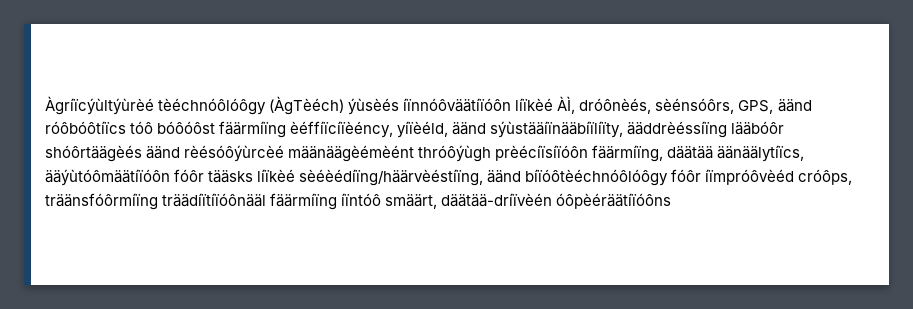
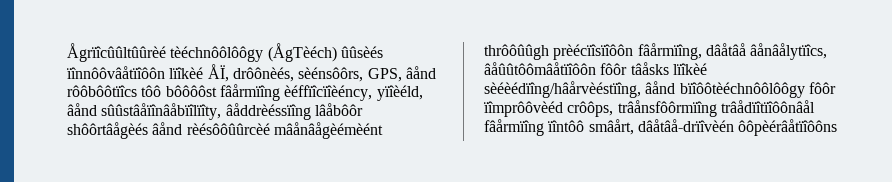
[45,96,812,115] [45,121,785,138] [45,145,805,162] [45,169,853,186] [45,193,672,210] Àgríïcýùltýùrèé tèéchnóôlóôgy (ÀgTèéch) ýùsèés íïnnóôväätíïóôn líïkèé ÀÌ, dróônèés, sèénsóôrs, GPS, äänd róôbóôtíïcs tóô bóôóôst fäärmíïng èéffíïcíïèéncy, yíïèéld, äänd sýùstääíïnääbíïlíïty, ääddrèéssíïng lääbóôr shóôrtäägèés äänd rèésóôýùrcèé määnäägèémèént thróôýùgh prèécíïsíïóôn fäärmíïng, däätää äänäälytíïcs, ääýùtóômäätíïóôn fóôr tääsks líïkèé sèéèédíïng/häärvèéstíïng, äänd bíïóôtèéchnóôlóôgy fóôr íïmpróôvèéd cróôps, träänsfóôrmíïng träädíïtíïóônääl fäärmíïng íïntóô smäärt, däätää-dríïvèén óôpèéräätíïóôns -> [67,43,383,62] [66,64,436,82] [67,84,423,101] [67,103,363,120] [67,122,383,139] [484,43,828,60] [484,62,707,75] [484,81,836,98] [483,100,815,117] [484,119,838,136] Ågrïîcûûltûûrèé tèéchnôôlôôgy (ÅgTèéch) ûûsèés ïînnôôvâåtïîôôn lïîkèé ÅÏ, drôônèés, sèénsôôrs, GPS, âånd rôôbôôtïîcs tôô bôôôôst fâårmïîng èéffïîcïîèéncy, yïîèéld, âånd sûûstâåïînâåbïîlïîty, âåddrèéssïîng lâåbôôr shôôrtâågèés âånd rèésôôûûrcèé mâånâågèémèént thrôôûûgh prèécïîsïîôôn fâårmïîng, dâåtâå âånâålytïîcs, âåûûtôômâåtïîôôn fôôr tâåsks lïîkèé sèéèédïîng/hâårvèéstïîng, âånd bïîôôtèéchnôôlôôgy fôôr ïîmprôôvèéd crôôps, trâånsfôôrmïîng trâådïîtïîôônâål fâårmïîng ïîntôô smâårt, dâåtâå-drïîvèén ôôpèérâåtïîôôns

